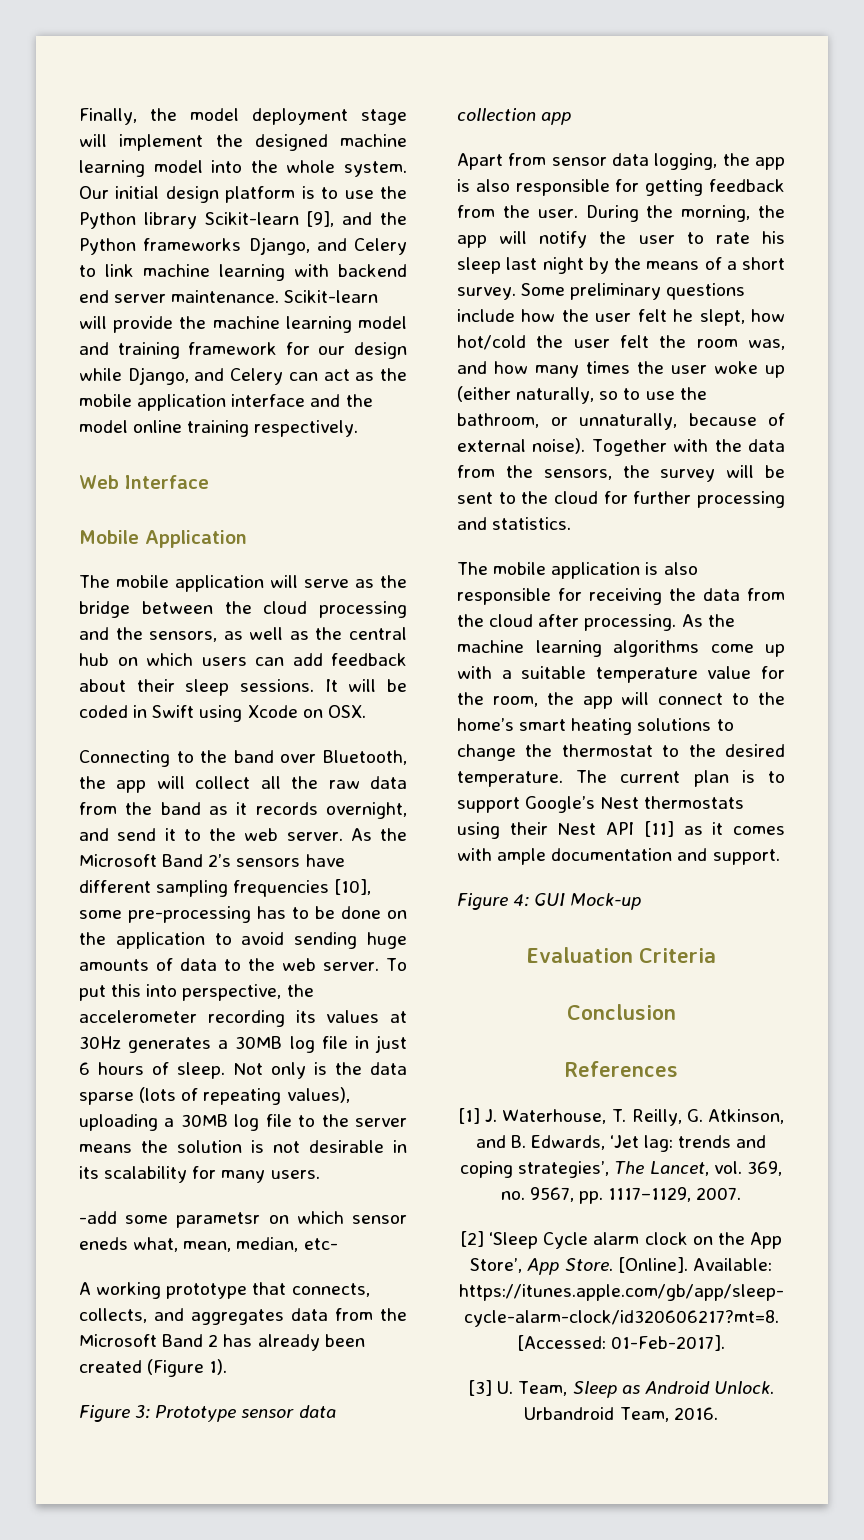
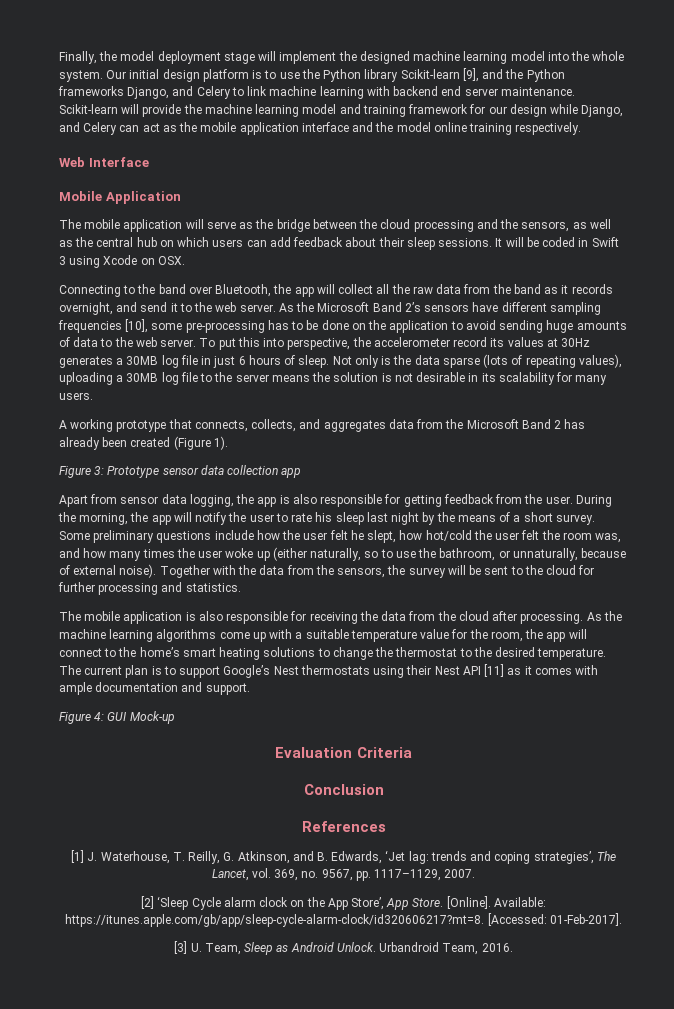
(195, 711) none -> [59,256,66,265] 3
[207,1010,285,1027] recording -> [453,337,488,347] record
[79,1211,408,1228] [79,1237,338,1252] // -add some parametsr on which sensor eneds what, mean, median, etc- -> (93, 396) none

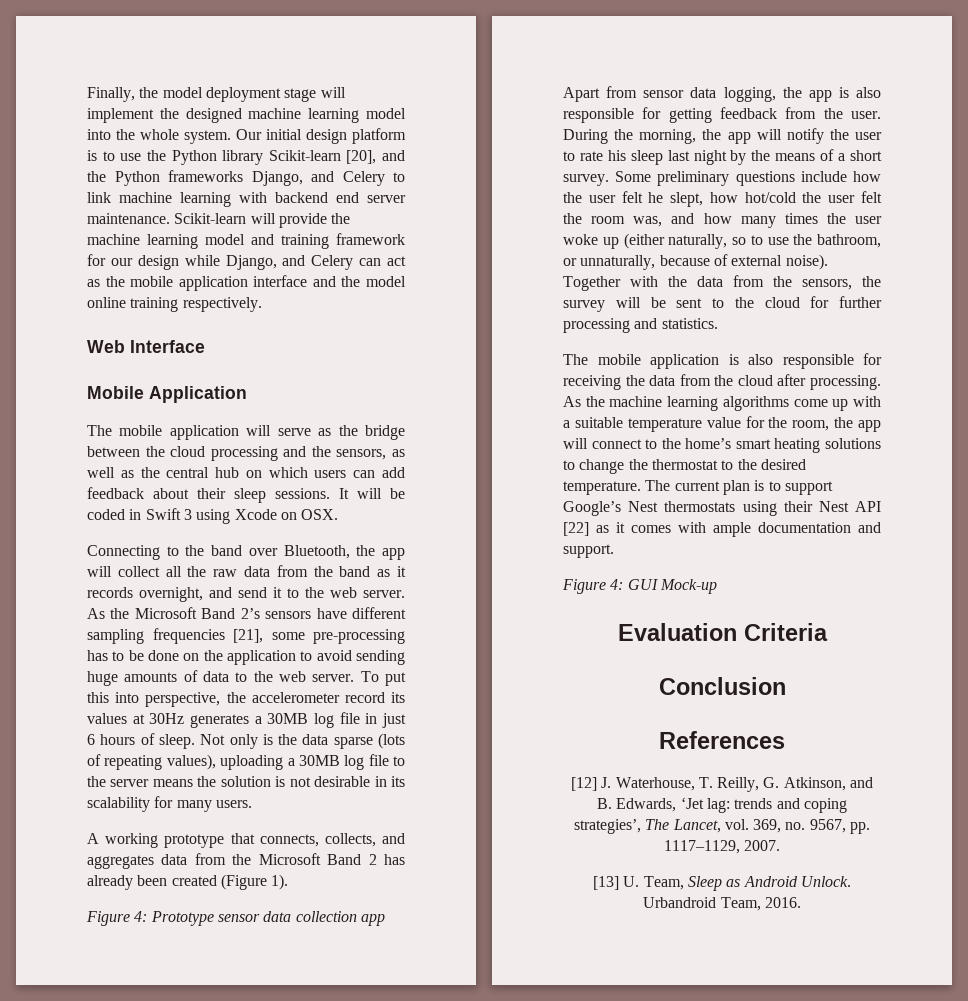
[462,68,479,82] [9], -> [346,150,377,164] [20],
[125,319,149,333] [10], -> [233,629,263,643] [21],
[94,466,105,475] 3: -> [134,911,148,922] 4:
[484,664,505,677] [11] -> [563,522,589,536] [22]
[71,850,85,863] [1] -> [570,777,597,791] [12]
[141,896,546,910] [65,913,622,927] [174,941,188,954] [2] ‘Sleep Cycle alarm clock on the App Store’, App Store. [Online]. Available: https://itunes.apple.com/gb/app/sleep-cycle-alarm-clock/id320606217?mt=8. [Accessed: 01-Feb-2017]. // [3] -> [593,876,620,890] [13]

